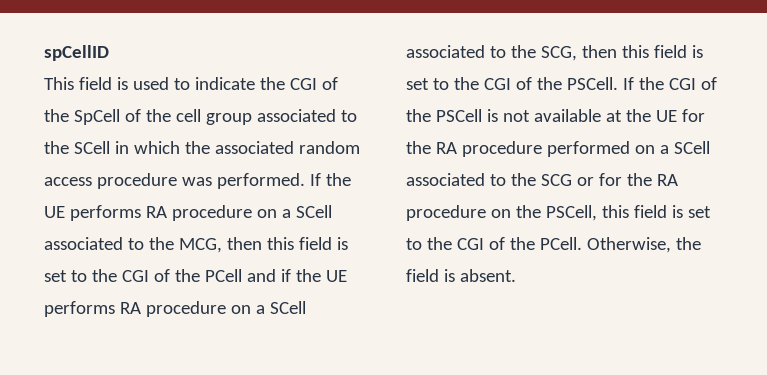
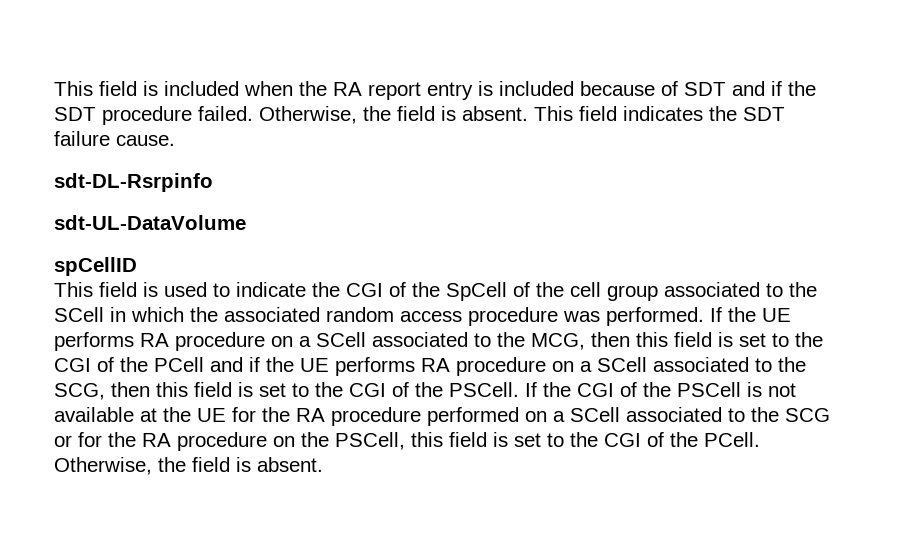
(44, 53) none -> [54,81,816,100] [54,106,785,125] [54,131,175,146] [54,173,213,192] [54,215,246,230] This field is included when the RA report entry is included because of SDT and if the SDT procedure failed. Otherwise, the field is absent. This field indicates the SDT failure cause. // sdt-DL-Rsrpinfo // sdt-UL-DataVolume //

